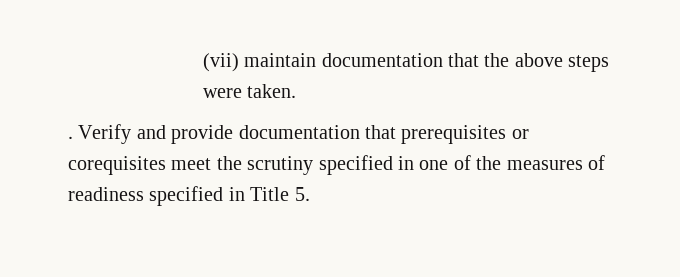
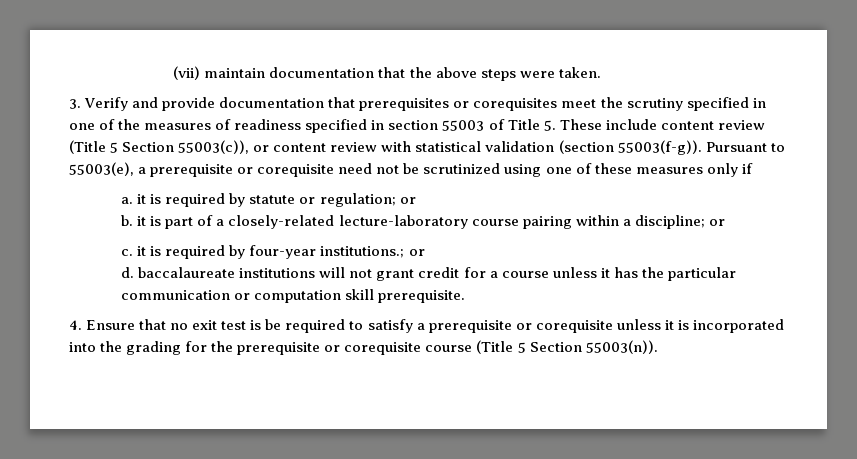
[68,136,73,139] . -> [69,99,81,109] 3.
[250,187,310,201] Title 5. -> [388,119,765,131] [69,140,785,155] [69,162,753,177] [121,193,416,207] [121,215,725,229] [121,245,425,259] [121,267,736,281] [121,289,466,303] [69,319,784,333] [69,340,658,355] section 55003 of Title 5. These include content review (Title 5 Section 55003(c)), or content review with statistical validation (section 55003(f-g)). Pursuant to 55003(e), a prerequisite or corequisite need not be scrutinized using one of these measures only if // a. it is required by statute or regulation; or // b. it is part of a closely-related lecture-laboratory course pairing within a discipline; or // c. it is required by four-year institutions.; or // d. baccalaureate institutions will not grant credit for a course unless it has the particular communication or computation skill prerequisite. // 4. Ensure that no exit test is be required to satisfy a prerequisite or corequisite unless it is incorporated into the grading for the prerequisite or corequisite course (Title 5 Section 55003(n)).

